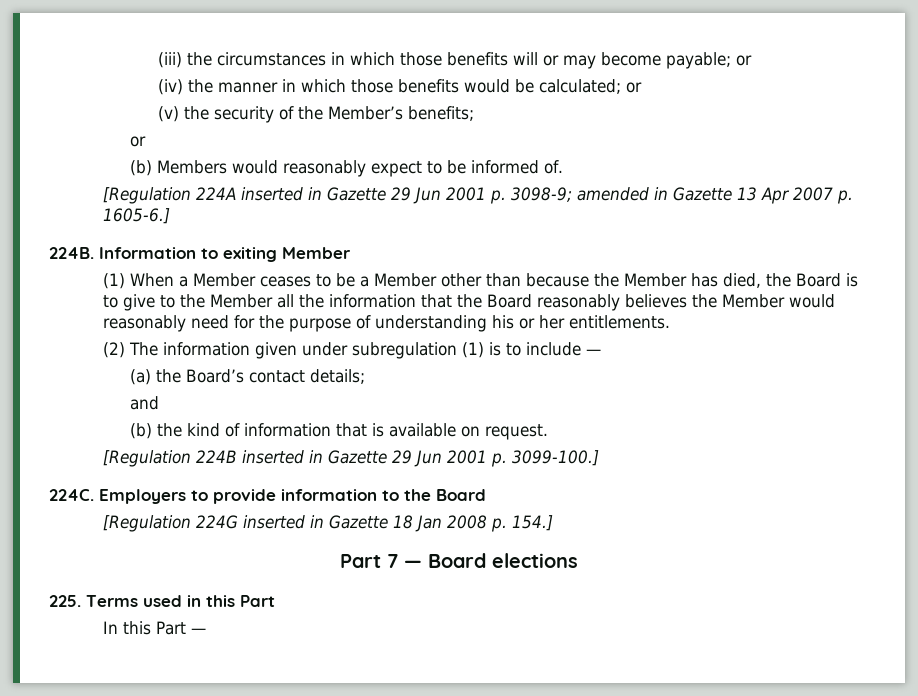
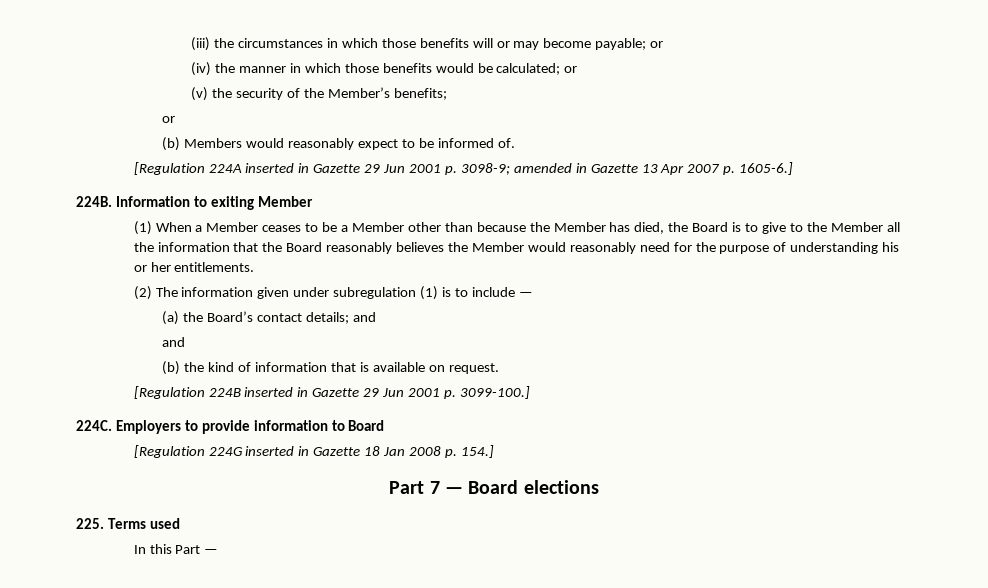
(366, 376) none -> [352,312,376,322] and
[404,489,431,501] the -> (345, 425) none
[187,595,275,607] in this Part -> (180, 523) none

